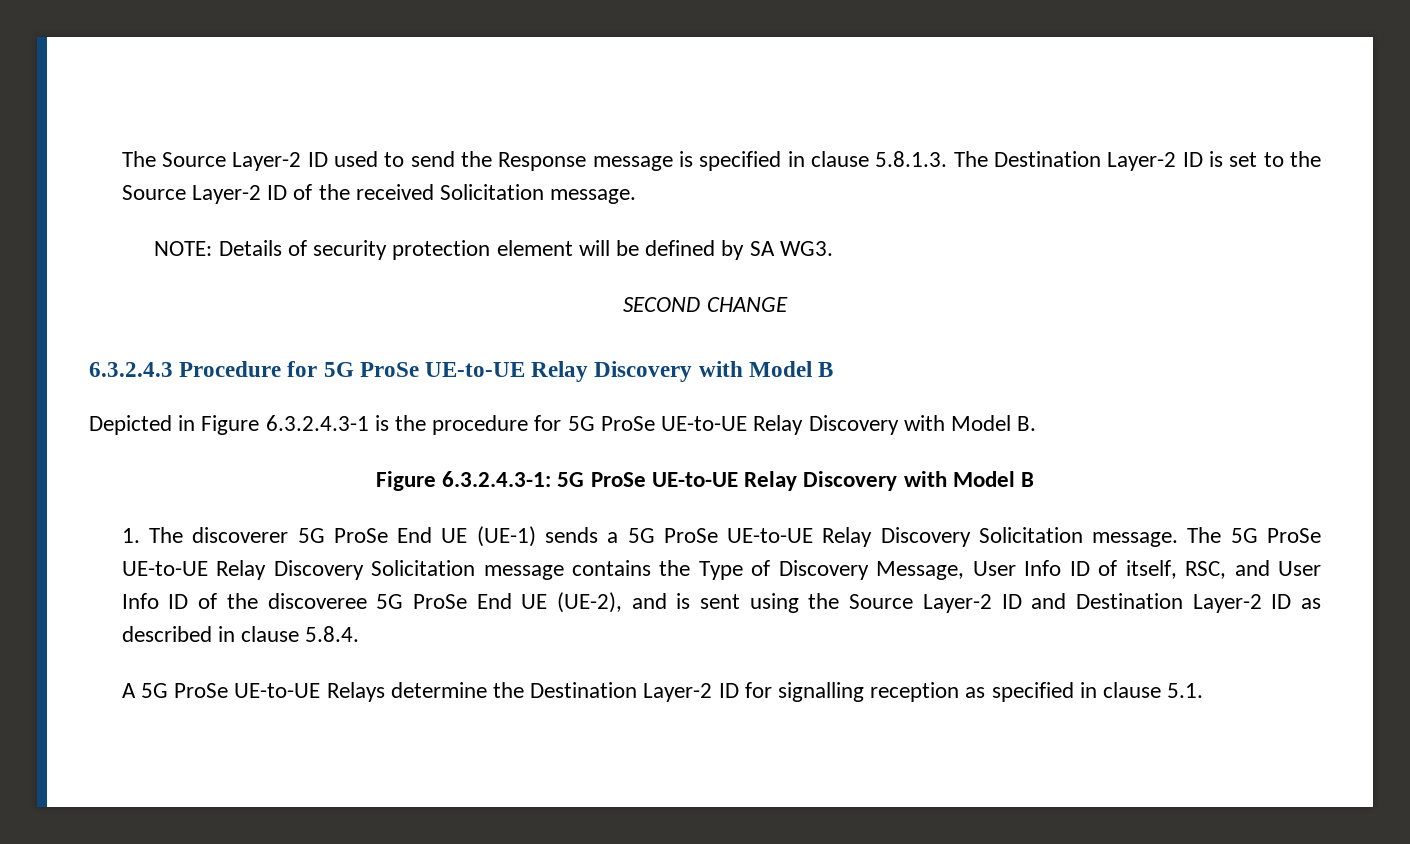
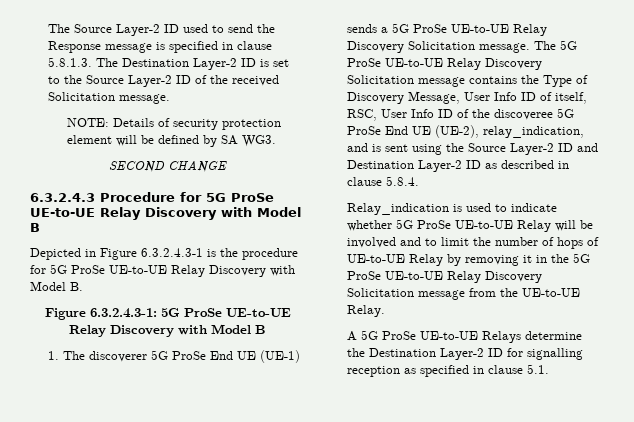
[1234,560,1270,576] and -> (378, 115) none
(622, 602) none -> [483,126,585,138] relay_indication,
(360, 634) none -> [347,203,558,215] [347,219,594,232] [347,237,600,249] [347,253,591,266] [347,271,543,283] [347,288,581,300] [347,305,386,317] // Relay_indication is used to indicate whether 5G ProSe UE-to-UE Relay will be involved and to limit the number of hops of UE-to-UE Relay by removing it in the 5G ProSe UE-to-UE Relay Discovery Solicitation message from the UE-to-UE Relay.

